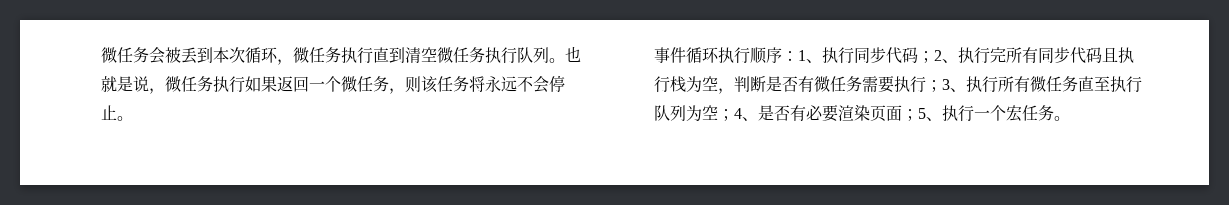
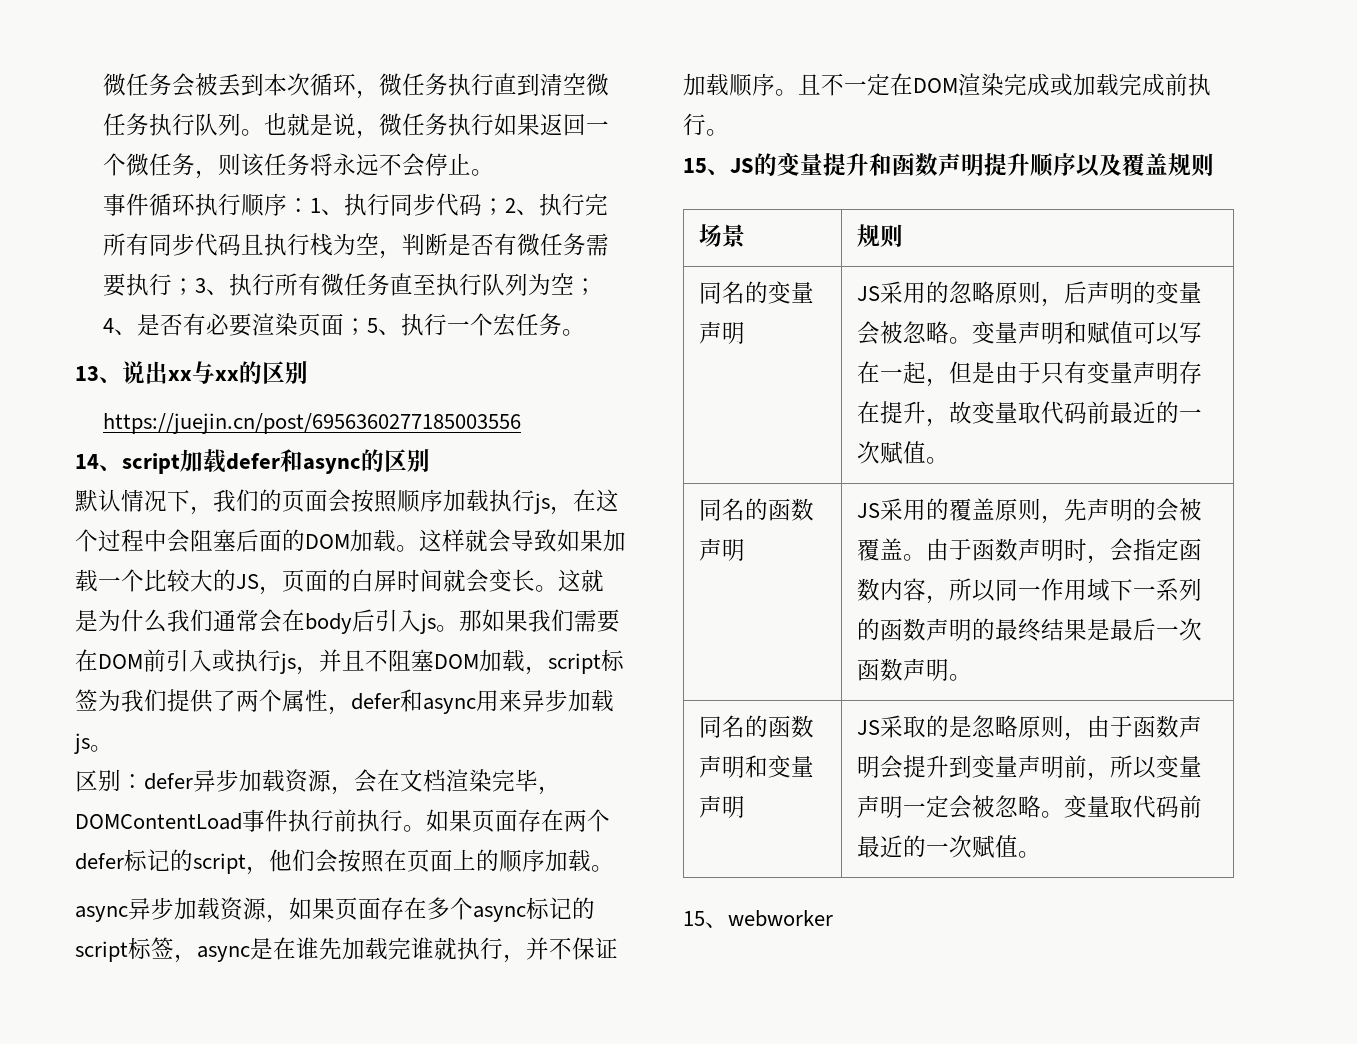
(1071, 118) none -> [75,361,308,384] [102,413,521,434] [75,449,430,474] [75,489,619,515] [75,529,626,553] [75,569,604,595] [75,609,620,634] [75,649,625,675] [75,689,614,715] [74,733,113,754] [75,769,561,795] [75,809,610,832] [75,849,614,875] [75,897,595,923] [75,937,618,963] [683,73,1211,97] [683,113,729,136] [683,153,1214,177] [698,224,745,248] [856,224,903,248] [698,281,814,304] [698,321,745,344] [856,281,1202,307] [856,321,1202,345] [856,361,1202,387] [856,401,1202,427] [856,441,949,464] [698,498,814,521] [698,538,745,561] [856,498,1202,524] [856,538,1202,564] [856,578,1202,604] [856,618,1202,642] [856,658,972,681] [698,715,814,738] [698,755,814,778] [698,795,745,818] [856,715,1202,741] [856,755,1202,781] [856,795,1202,819] [856,835,1041,858] [683,910,833,928] // 13、说出xx与xx的区别 // https://juejin.cn/post/6956360277185003556 // 14、script加载defer和async的区别 // 默认情况下，我们的页面会按照顺序加载执行js，在这个过程中会阻塞后面的DOM加载。这样就会导致如果加载一个比较大的JS，页面的白屏时间就会变长。这就是为什么我们通常会在body后引入js。那如果我们需要在DOM前引入或执行js，并且不阻塞DOM加载，script标签为我们提供了两个属性，defer和async用来异步加载js。 // 区别：defer异步加载资源，会在文档渲染完毕，DOMContentLoad事件执行前执行。如果页面存在两个defer标记的script，他们会按照在页面上的顺序加载。 // async异步加载资源，如果页面存在多个async标记的script标签，async是在谁先加载完谁就执行，并不保证加载顺序。且不一定在DOM渲染完成或加载完成前执行。 // 15、JS的变量提升和函数声明提升顺序以及覆盖规则 // 场景 | 规则 // 同名的变量声明 | JS采用的忽略原则，后声明的变量会被忽略。变量声明和赋值可以写在一起，但是由于只有变量声明存在提升，故变量取代码前最近的一次赋值。 // 同名的函数声明 | JS采用的覆盖原则，先声明的会被覆盖。由于函数声明时，会指定函数内容，所以同一作用域下一系列的函数声明的最终结果是最后一次函数声明。 // 同名的函数声明和变量声明 | JS采取的是忽略原则，由于函数声明会提升到变量声明前，所以变量声明一定会被忽略。变量取代码前最近的一次赋值。 // 15、webworker

